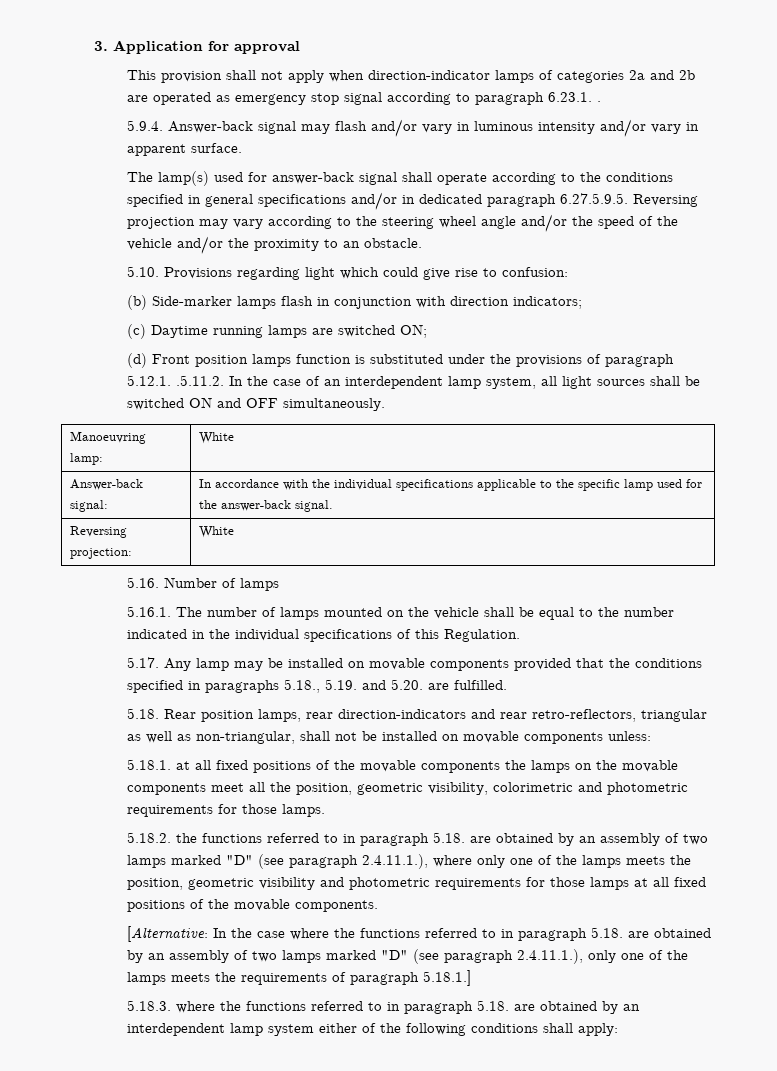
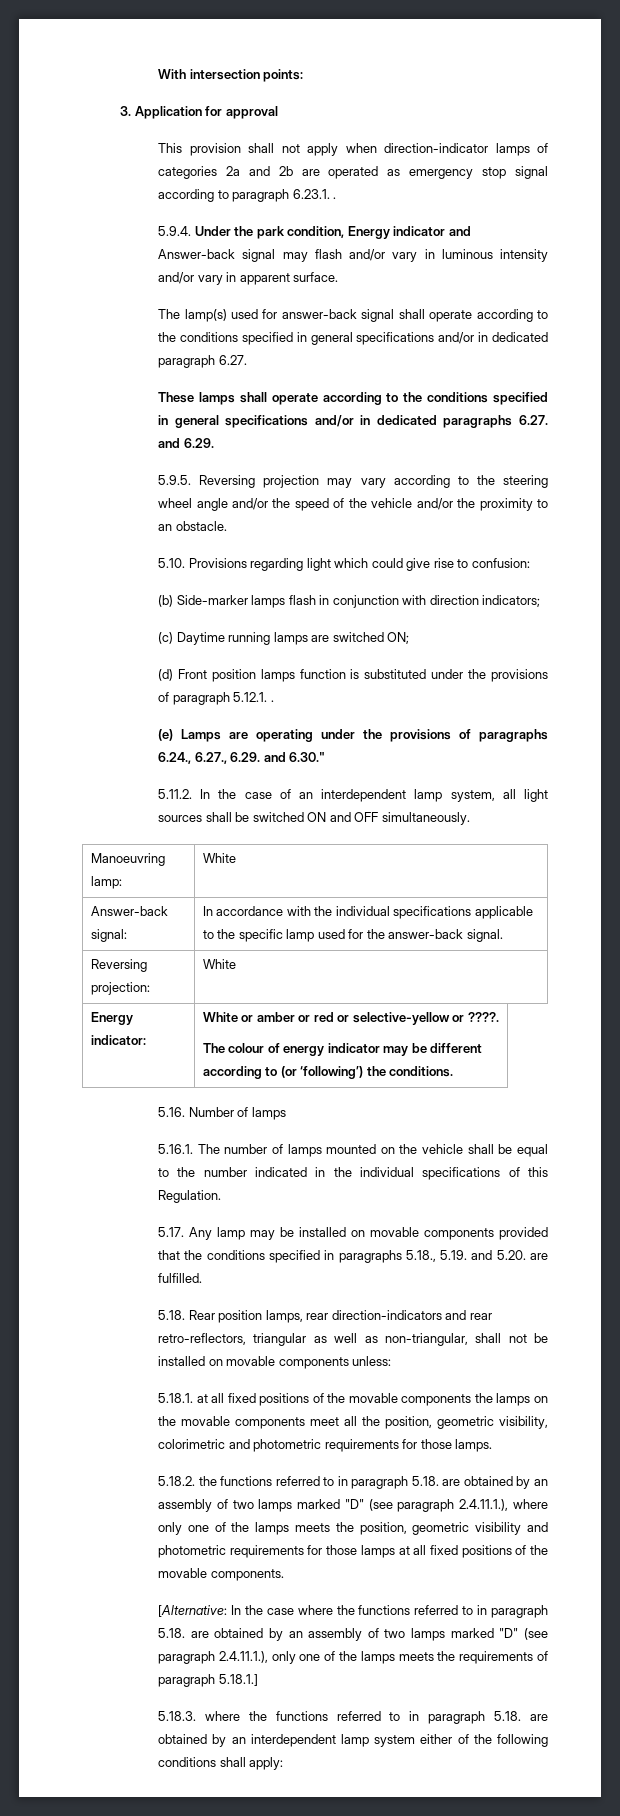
(93, 46) none -> [158,69,304,82] With intersection points: //
(163, 125) none -> [194,226,471,239] Under the park condition, Energy indicator and
[559,193,628,204] 6.27.5.9.5. -> [218,355,247,365] [158,392,549,405] [158,415,548,428] [158,438,214,448] [158,475,192,485] 6.27. // These lamps shall operate according to the conditions specified in general specifications and/or in dedicated paragraphs 6.27. and 6.29. // 5.9.5.
[175,375,224,386] .5.11.2. -> [270,700,274,702] [158,729,549,742] [158,752,326,764] [158,789,193,799] . // (e) Lamps are operating under the provisions of paragraphs 6.24., 6.27., 6.29. and 6.30." // 5.11.2.
(235, 532) none -> [90,1012,133,1025] [90,1035,146,1045] [202,1012,499,1025] [202,1043,483,1056] [202,1066,454,1079] // Energy indicator: | White or amber or red or selective-yellow or ????. // The colour of energy indicator may be different according to (or ‘following’) the conditions.

